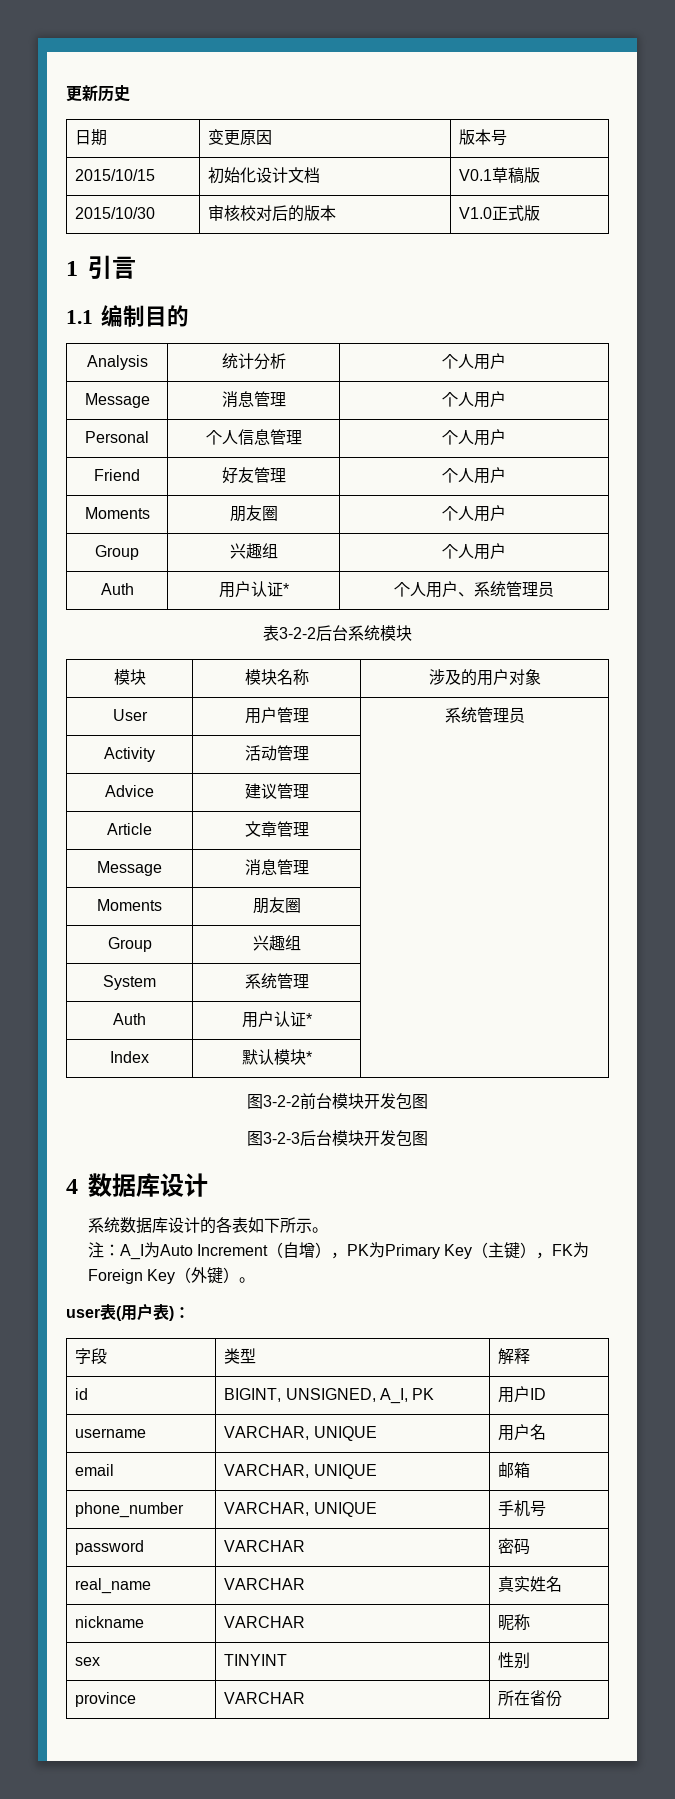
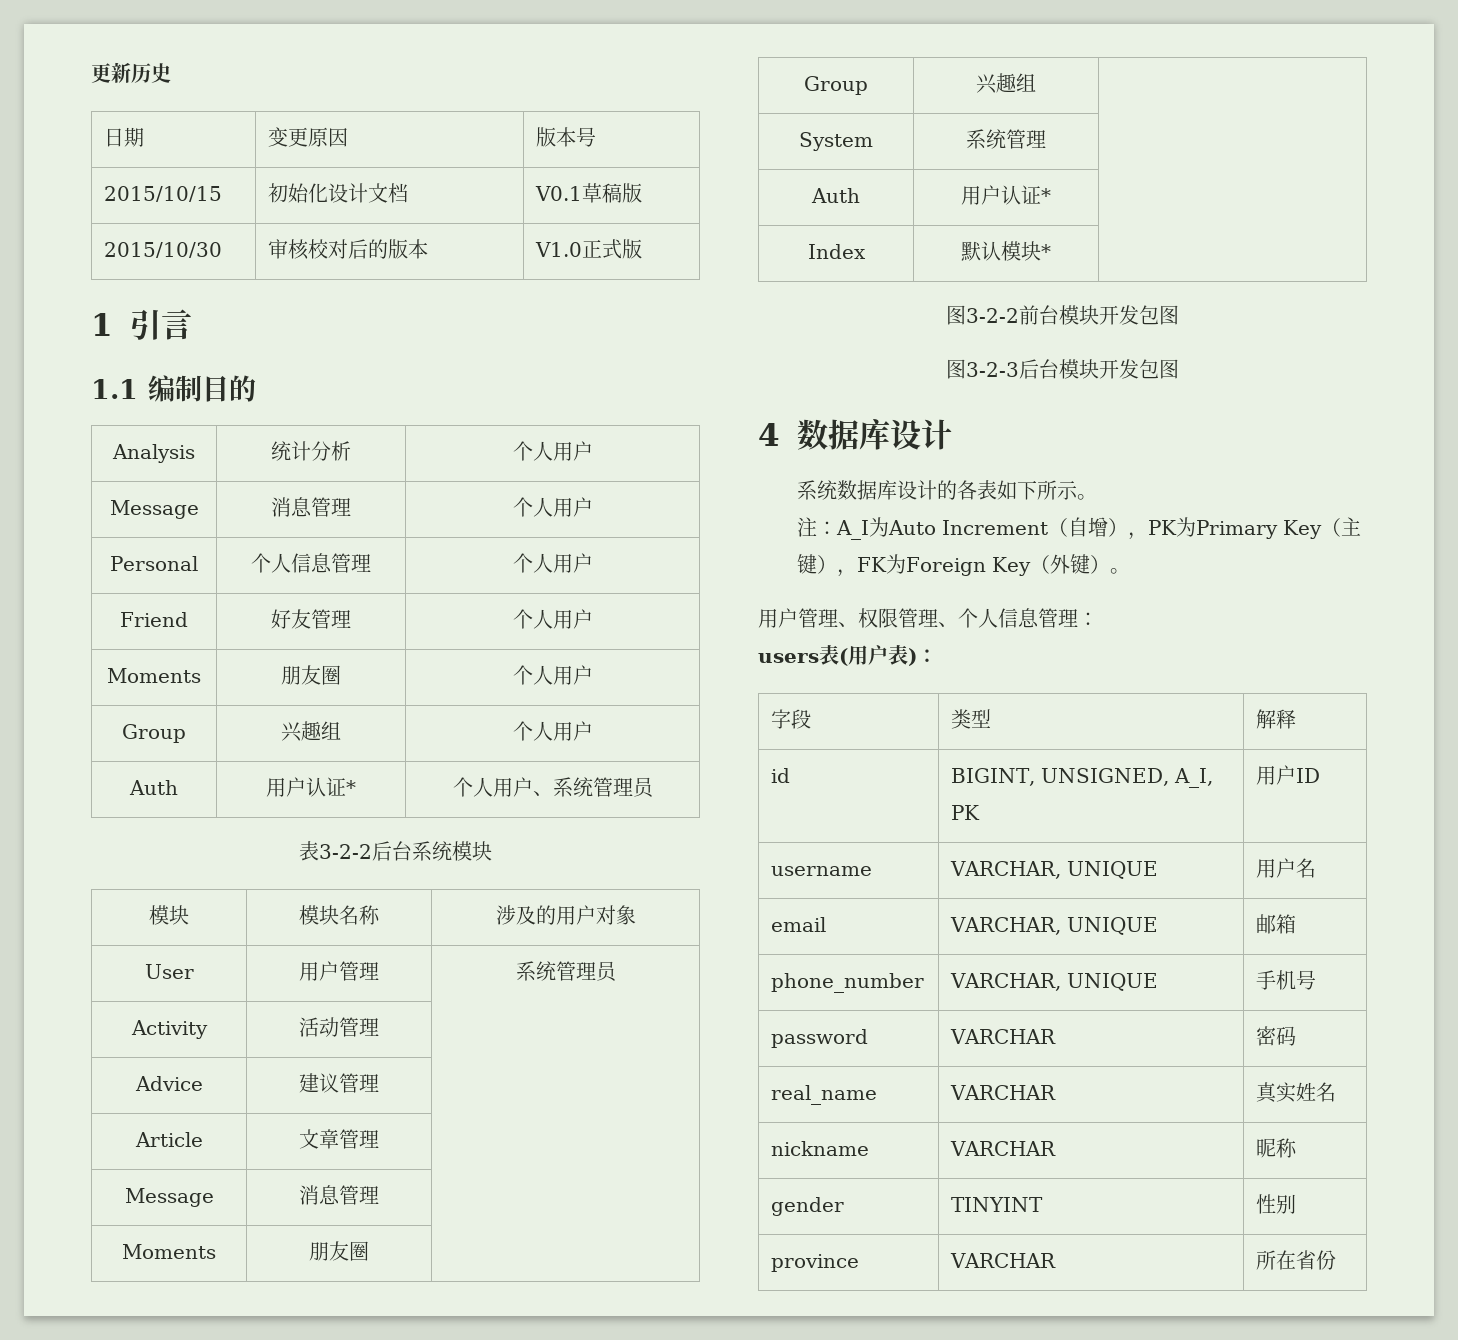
[66,1308,100,1318] user -> [758,608,1098,628] [758,653,819,663] 用户管理、权限管理、个人信息管理： // users
[75,1657,101,1666] sex -> [771,1197,845,1216] gender

